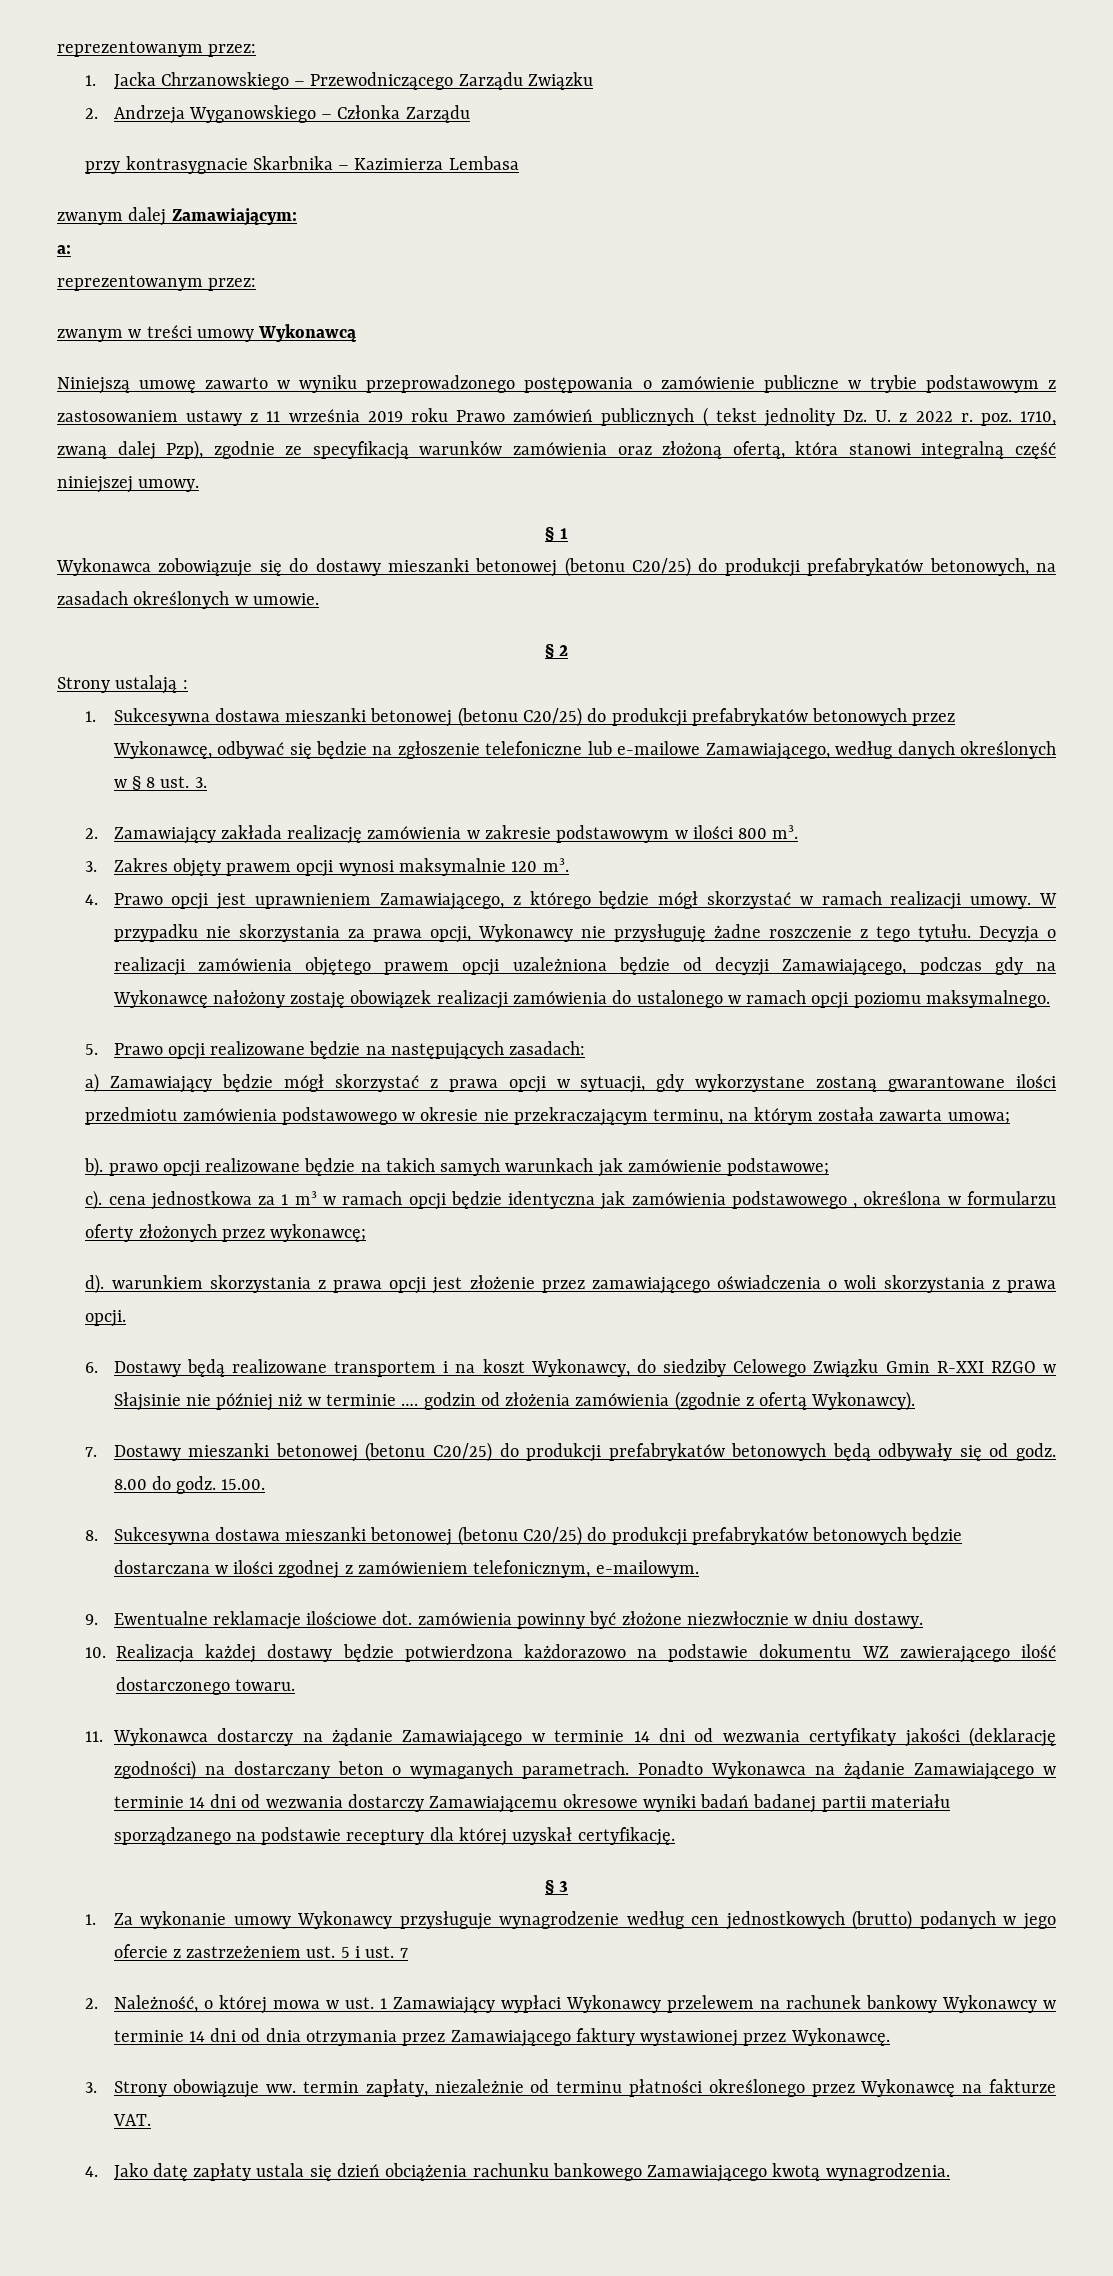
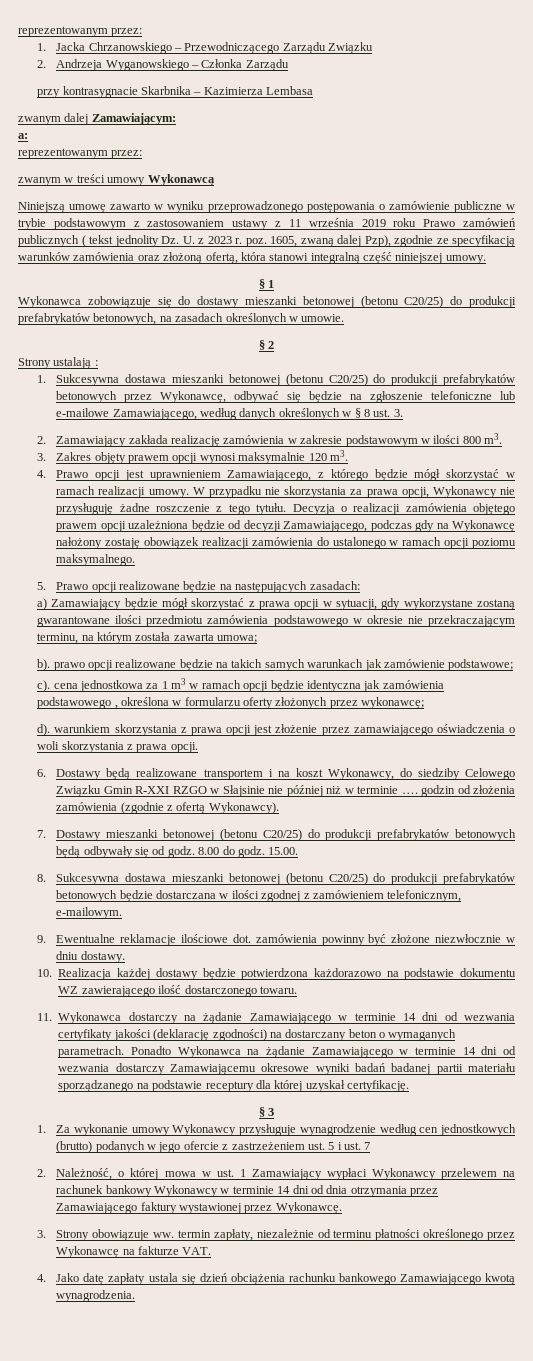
[915,411,953,422] 2022 -> [207,236,232,244] 2023
[1019,411,1056,426] 1710, -> [270,236,297,247] 1605,

